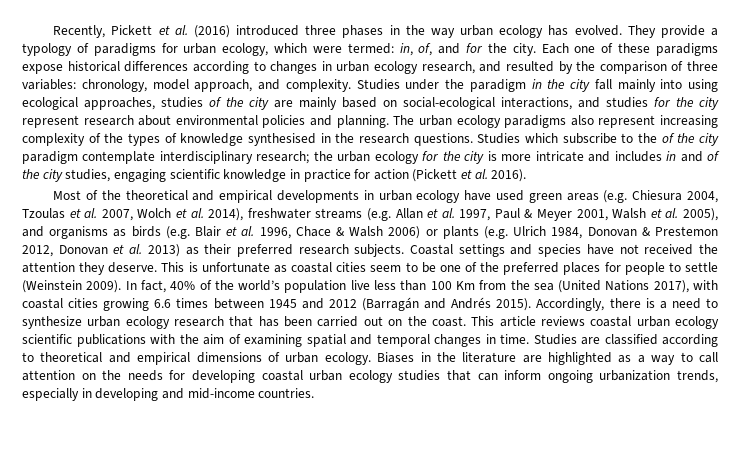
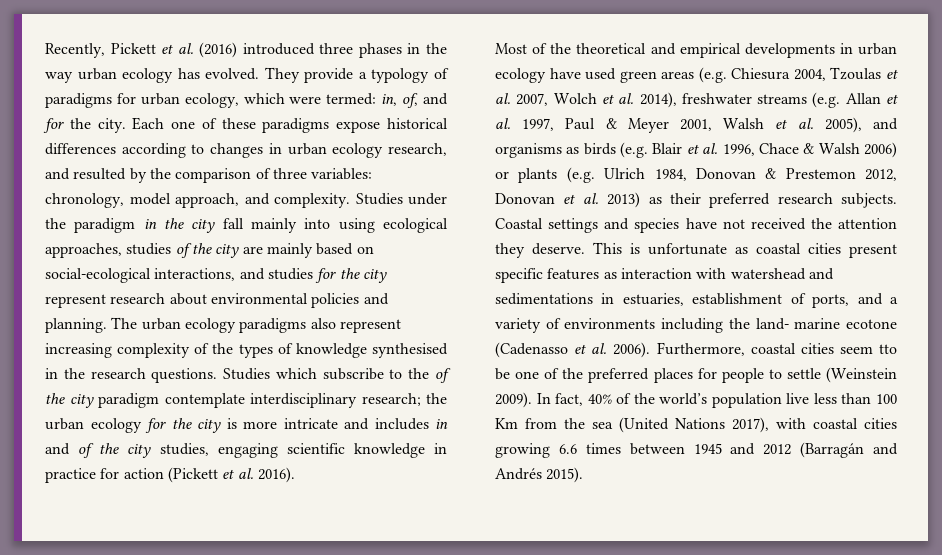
[370,262,418,272] seem to -> [849,244,897,258] [495,268,834,283] [495,293,898,308] [495,318,897,333] [495,342,897,358] present specific features as interaction with watershead and sedimentations in estuaries, establishment of ports, and a variety of environments including the land- marine ecotone (Cadenasso et al. 2006). Furthermore, coastal cities seem tto
[536,298,718,311] [22,316,720,329] [22,334,718,347] [22,352,719,365] [22,370,719,383] [22,388,315,401] Accordingly, there is a need to synthesize urban ecology research that has been carried out on the coast. This article reviews coastal urban ecology scientific publications with the aim of examining spatial and temporal changes in time. Studies are classified according to theoretical and empirical dimensions of urban ecology. Biases in the literature are highlighted as a way to call attention on the needs for developing coastal urban ecology studies that can inform ongoing urbanization trends, especially in developing and mid-income countries. -> (584, 475) none

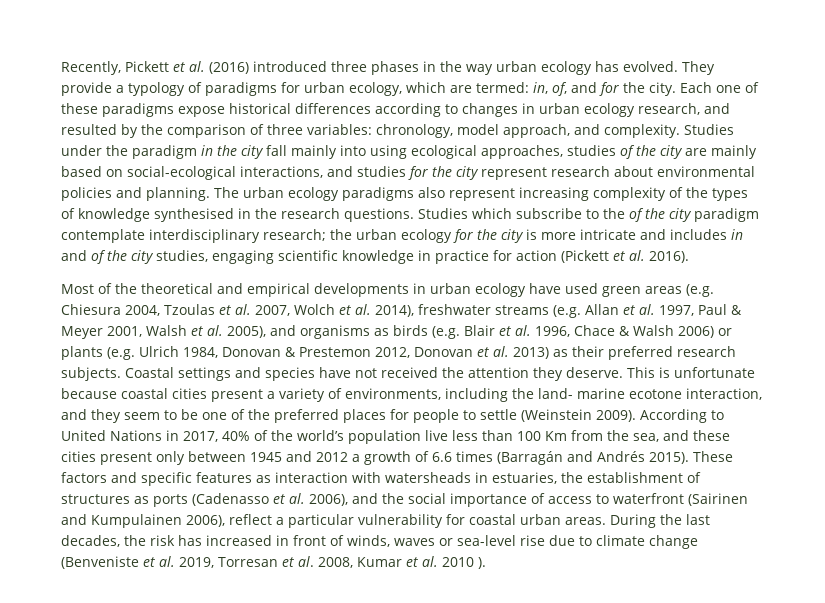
[289,96,322,104] were -> [450,85,472,93] are
[735,247,748,254] as -> [61,388,117,399] because
[495,268,834,283] [495,293,883,308] specific features as interaction with watershead and sedimentations in estuaries, establishment of ports, and -> (263, 395) none
[564,318,656,329] environments -> [345,388,441,400] environments,
[495,342,897,358] (Cadenasso et al. 2006). Furthermore, coastal cities seem tto -> [686,388,762,400] [61,409,177,423] interaction, and they seem to
[536,393,584,406] In fact, -> [640,409,724,423] [61,430,218,442] According to United Nations in 2017,
[592,417,897,433] [495,442,898,458] [495,467,584,483] sea (United Nations 2017), with coastal cities growing 6.6 times between 1945 and 2012 (Barragán and Andrés 2015). -> [633,430,730,442] [61,451,733,465] [61,472,701,486] [61,493,748,507] [61,514,710,528] [61,535,698,549] [61,556,486,569] sea, and these cities present only between 1945 and 2012 a growth of 6.6 times (Barragán and Andrés 2015). These factors and specific features as interaction with watersheads in estuaries, the establishment of structures as ports (Cadenasso et al. 2006), and the social importance of access to waterfront (Sairinen and Kumpulainen 2006), reflect a particular vulnerability for coastal urban areas. During the last decades, the risk has increased in front of winds, waves or sea-level rise due to climate change (Benveniste et al. 2019, Torresan et al. 2008, Kumar et al. 2010 ).

